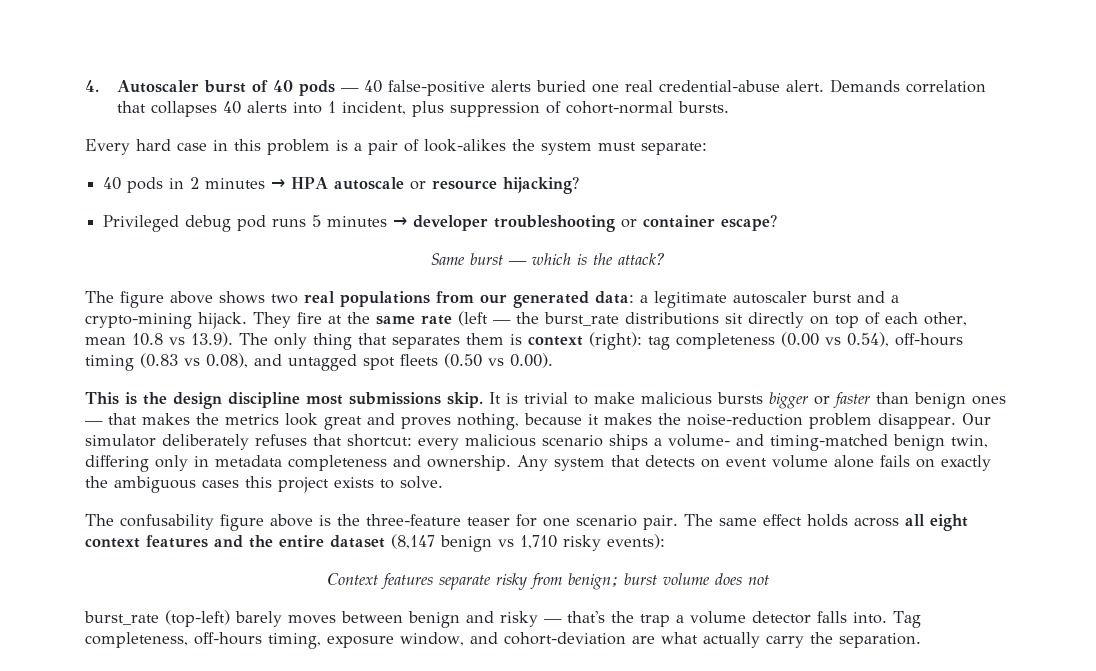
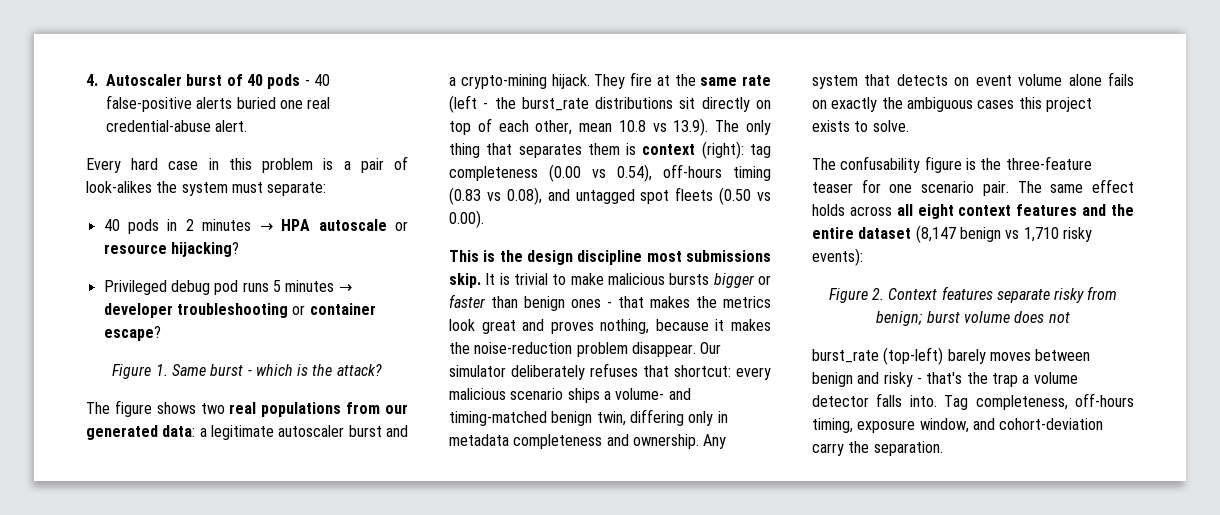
[341,88,360,92] — -> [304,79,310,86] -
[830,79,987,93] [117,101,730,117] Demands correlation that collapses 40 alerts into 1 incident, plus suppression of cohort-normal bursts. -> (248, 126) none
(778, 223) none -> [112,364,168,379] Figure 1.
[508,261,527,265] — -> [247,369,252,376] -
[170,291,213,304] above -> (152, 408) none
[493,320,511,324] — -> [483,102,489,109] -
[85,421,103,425] — -> [607,301,612,308] -
[270,514,313,527] above -> (962, 164) none
(665, 541) none -> [828,288,884,303] Figure 2.
[544,619,562,623] — -> [916,377,922,384] -
[631,632,760,648] are what actually -> (1104, 424) none

